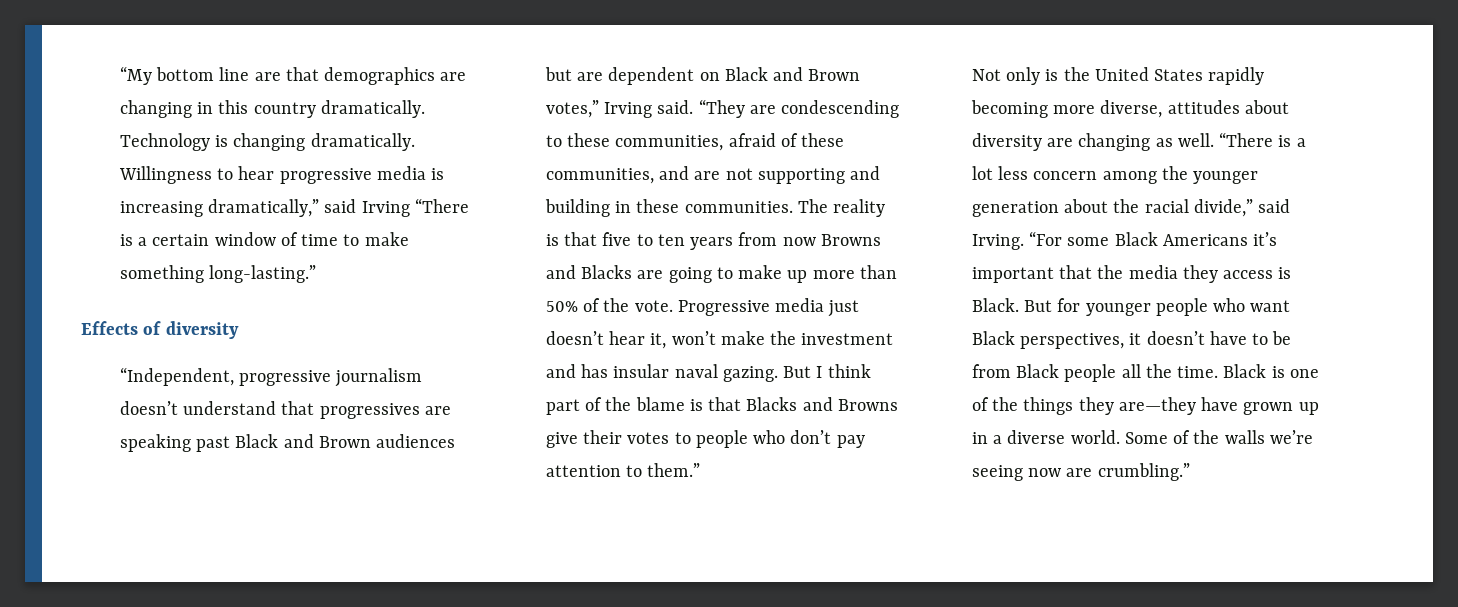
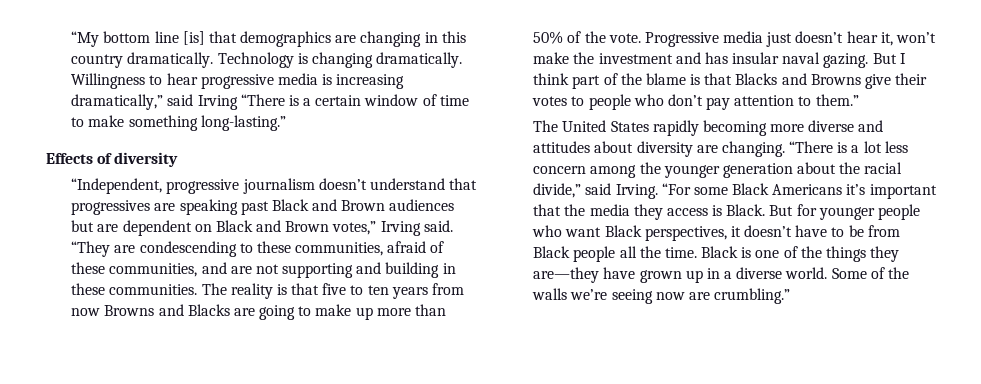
[254,72,281,81] are -> [182,31,205,45] [is]
[971,67,1090,85] Not only is the -> [533,120,559,132] The
[1100,100,1163,118] diverse, -> [808,120,884,132] diverse and
[1078,133,1214,151] changing as well. -> [721,141,785,157] changing.

